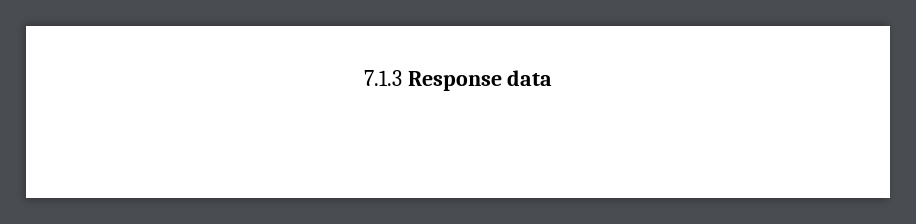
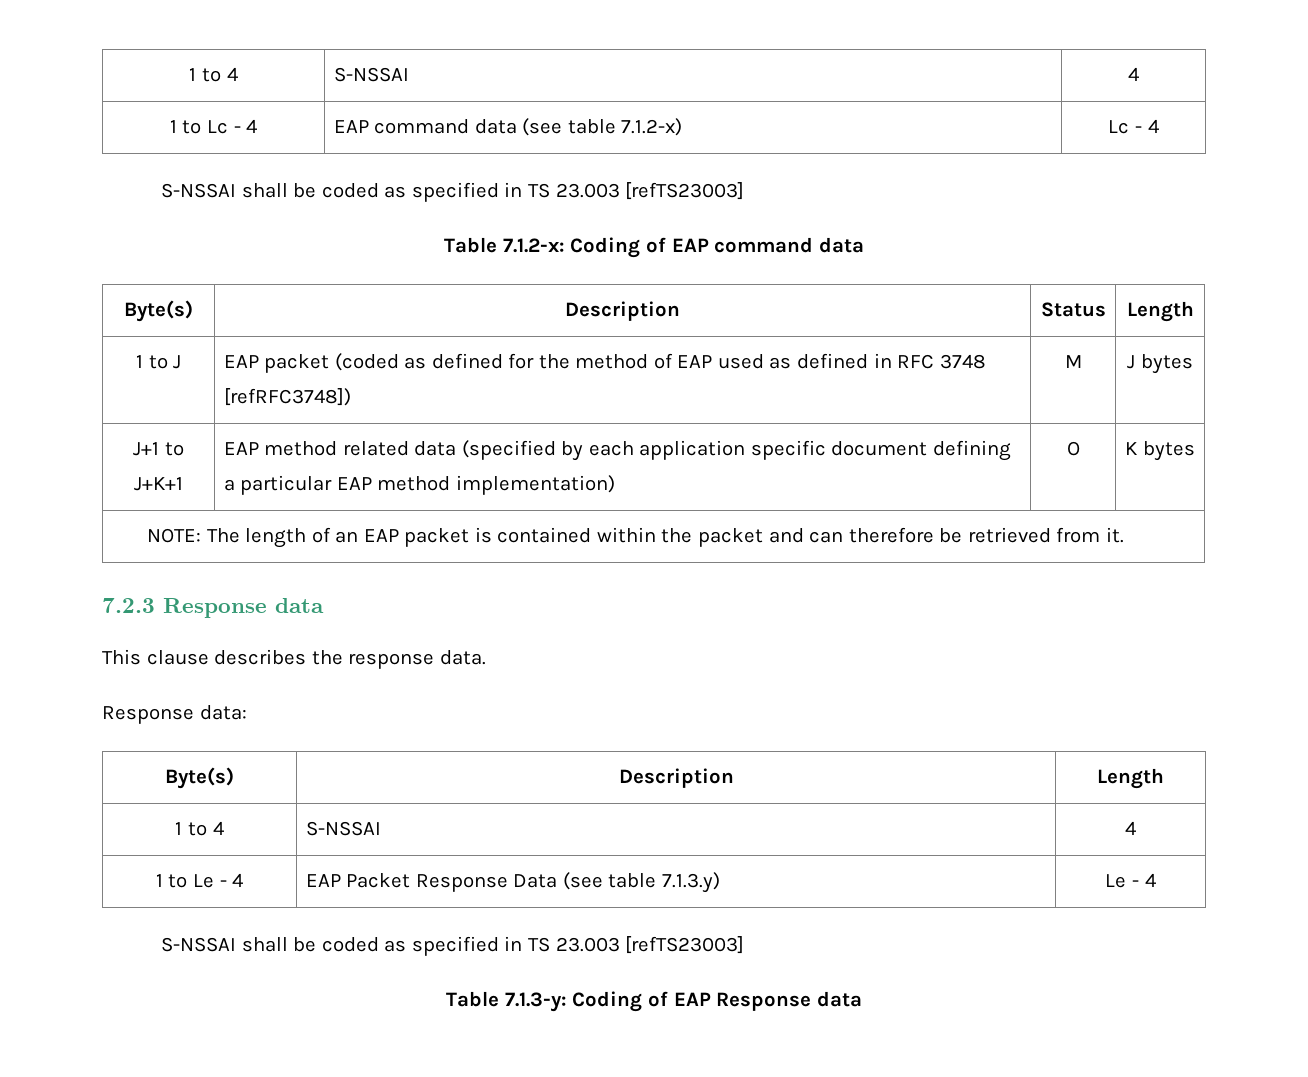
[363,70,402,86] 7.1.3 -> [189,67,238,82] [333,67,409,82] [1128,67,1139,81] [169,119,258,134] [333,118,683,136] [1108,119,1159,134] [161,182,745,202] [444,237,864,258] [124,300,193,322] [565,301,680,321] [1040,302,1106,317] [1126,301,1194,322] [135,355,182,369] [223,353,986,373] [223,388,351,406] [1064,355,1082,368] [1127,354,1193,374] [133,442,184,456] [134,477,183,491] [223,440,1011,461] [223,475,615,495] [1066,441,1080,456] [1125,441,1195,461] [147,527,1124,548] [102,598,324,618] [102,649,486,669] [102,705,247,724] [165,767,234,789] [618,768,734,788] [1097,768,1164,789] [175,821,224,836] [305,821,381,836] [1125,821,1136,835] [155,873,244,888] [305,872,720,893] [1105,873,1156,888] [161,936,745,956] [446,991,711,1012] 1 to 4 | S-NSSAI | 4 // 1 to Lc - 4 | EAP command data (see table 7.1.2-x) | Lc - 4 // S-NSSAI shall be coded as specified in TS 23.003 [refTS23003] // Table 7.1.2-x: Coding of EAP command data // Byte(s) | Description | Status | Length // 1 to J | EAP packet (coded as defined for the method of EAP used as defined in RFC 3748 [refRFC3748]) | M | J bytes // J+1 to J+K+1 | EAP method related data (specified by each application specific document defining a particular EAP method implementation) | O | K bytes // NOTE: The length of an EAP packet is contained within the packet and can therefore be retrieved from it. // 7.2.3 Response data // This clause describes the response data. // Response data: // Byte(s) | Description | Length // 1 to 4 | S-NSSAI | 4 // 1 to Le - 4 | EAP Packet Response Data (see table 7.1.3.y) | Le - 4 // S-NSSAI shall be coded as specified in TS 23.003 [refTS23003] // Table 7.1.3-y: Coding of EAP

